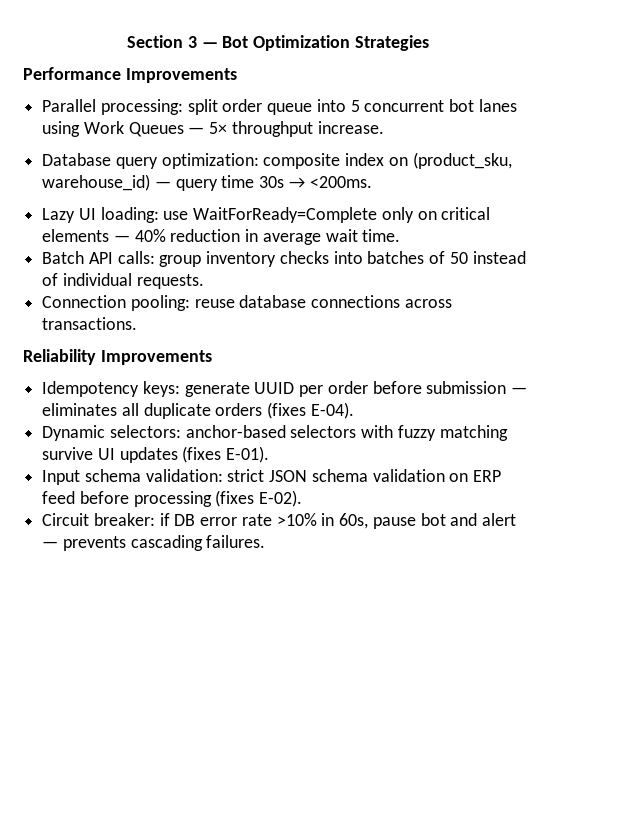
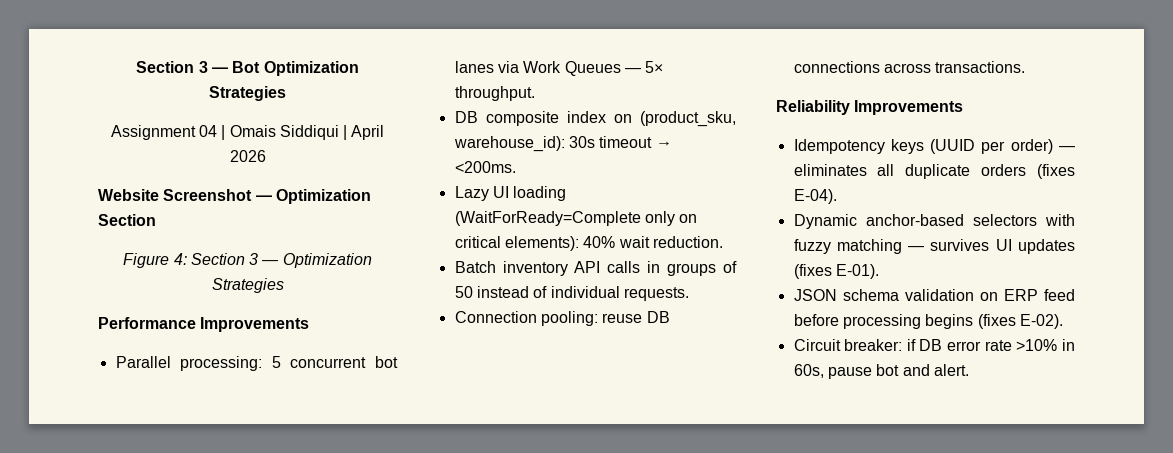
(429, 43) none -> [110,125,385,140] [229,150,266,162] [98,189,371,204] [98,214,156,226] [123,253,372,268] [211,278,284,293] // Assignment 04 | Omais Siddiqui | April 2026 // Website Screenshot — Optimization Section // Figure 4: Section 3 — Optimization Strategies
[187,99,346,115] split order queue into -> (263, 363) none
[42,121,81,137] using -> [497,61,519,73] via
[231,121,384,137] [42,152,512,169] [42,174,372,191] [42,207,491,223] [42,229,401,245] [42,251,425,267] throughput increase. // Database query optimization: composite index on (product_sku, warehouse_id) — query time 30s → <200ms. // Lazy UI loading: use WaitForReady=Complete only on critical elements — 40% reduction in average wait time. // Batch API calls: group inventory checks into batches -> [454,86,535,101] [454,111,736,127] [453,136,672,152] [454,161,516,173] [454,186,567,201] [454,211,698,226] [454,236,723,251] [454,261,717,276] throughput. // DB composite index on (product_sku, warehouse_id): 30s timeout → <200ms. // Lazy UI loading (WaitForReady=Complete only on critical elements): 40% wait reduction. // Batch inventory API calls in groups
[239,295,307,308] database -> [646,311,670,323] DB
[142,381,507,397] keys: generate UUID per order before submission -> [890,139,1053,154] keys (UUID per order)
[109,425,181,438] selectors: -> (857, 221) none
[42,447,94,460] survive -> [908,239,990,251] — survives
[42,469,265,485] Input schema validation: strict -> (879, 271) none
(212, 499) none -> [925,314,974,329] begins
[481,513,516,526] [42,535,266,551] alert — prevents cascading failures. -> [933,364,969,376] alert.

